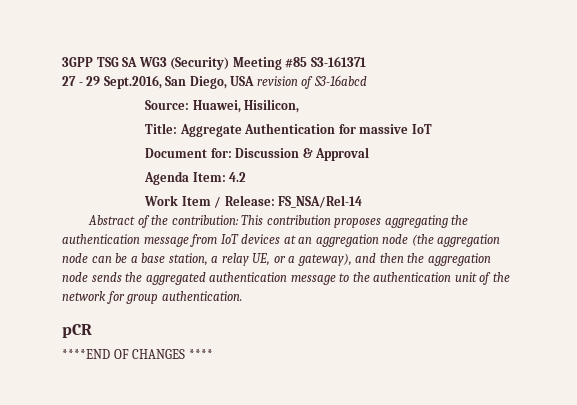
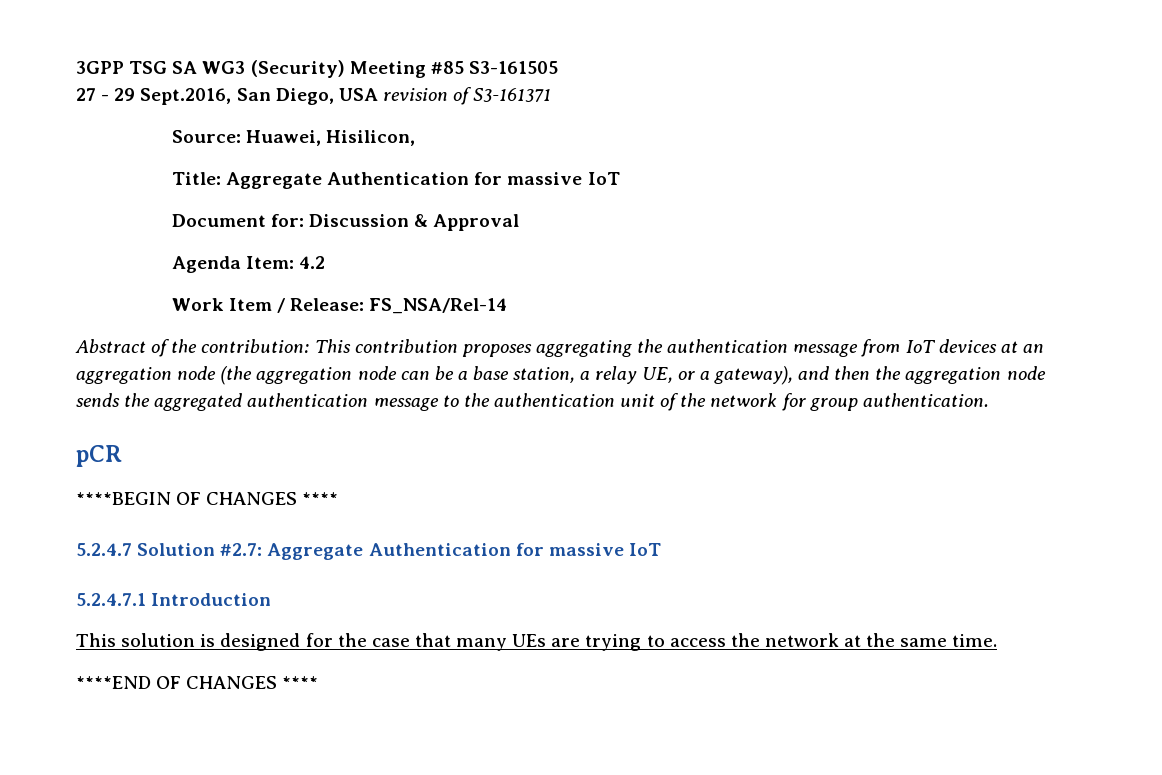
[310,56,366,67] S3-161371 -> [468,61,558,74] S3-161505
[313,75,367,86] S3-16abcd -> [473,88,552,102] S3-161371
(92, 331) none -> [76,492,339,505] [76,543,661,560] [76,593,272,606] [76,633,998,651] // ****BEGIN OF CHANGES **** // 5.2.4.7 Solution #2.7: Aggregate Authentication for massive IoT // 5.2.4.7.1 Introduction // This solution is designed for the case that many UEs are trying to access the network at the same time.

